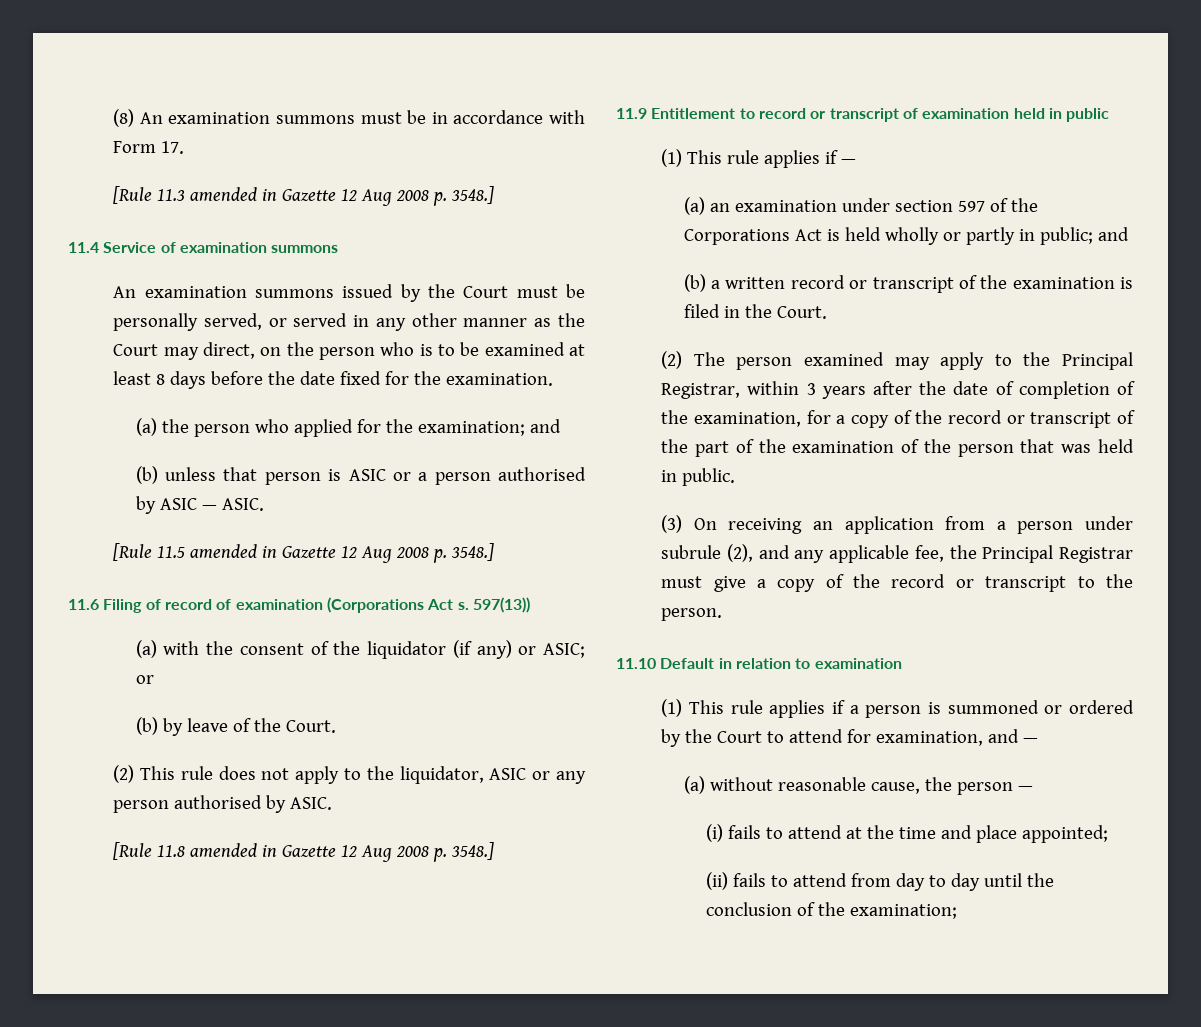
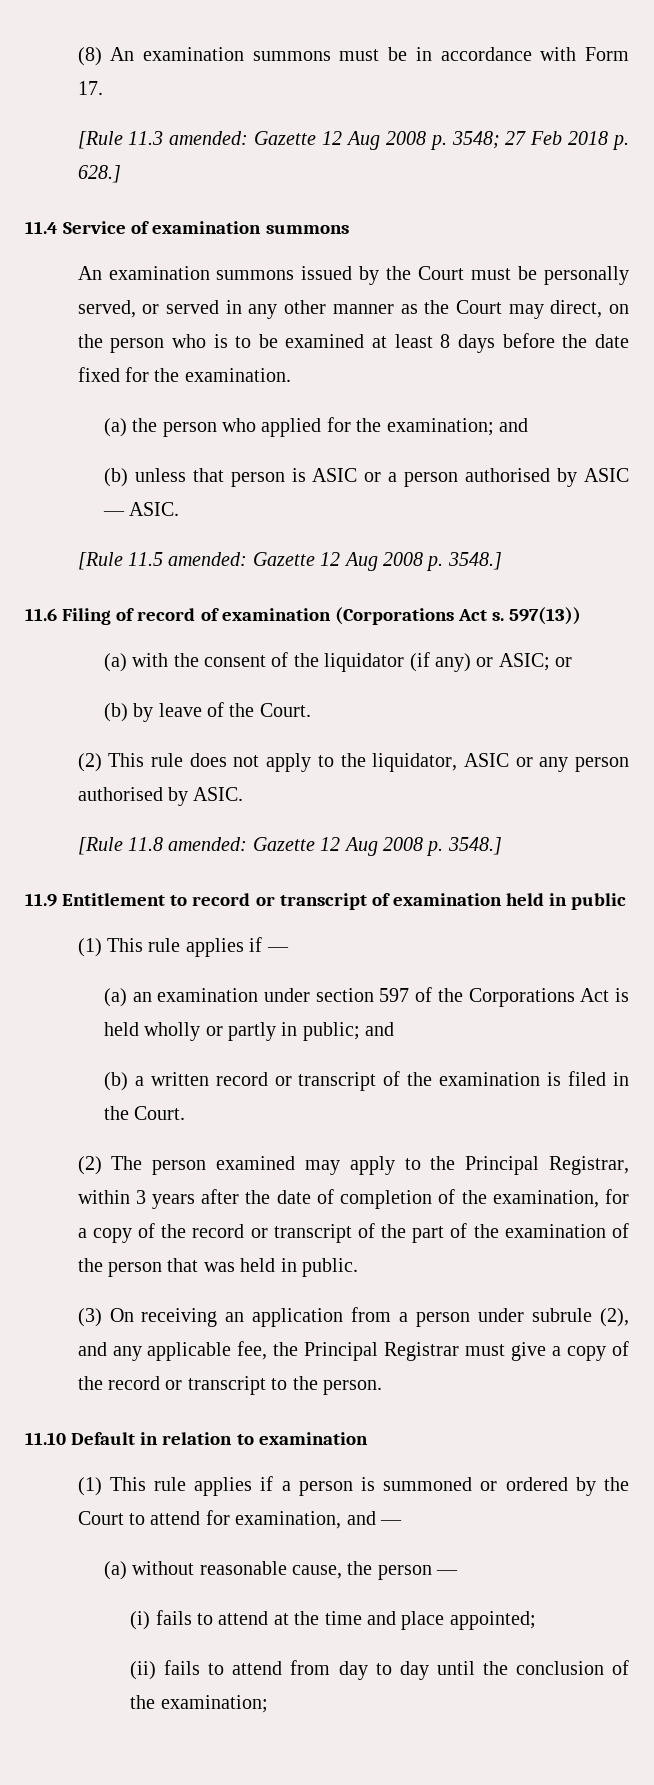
[190,186,495,206] amended in Gazette 12 Aug 2008 p. 3548.] -> [169,131,629,150] [77,165,121,183] amended: Gazette 12 Aug 2008 p. 3548; 27 Feb 2018 p. 628.]
[190,544,278,558] amended in -> [168,552,248,566] amended:
[190,843,278,857] amended in -> [168,837,248,851] amended:

